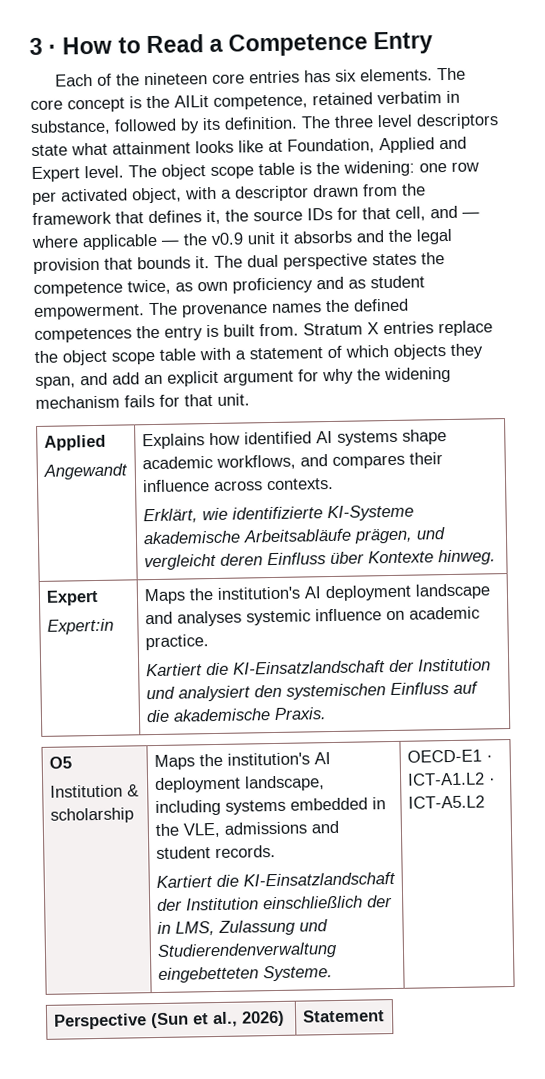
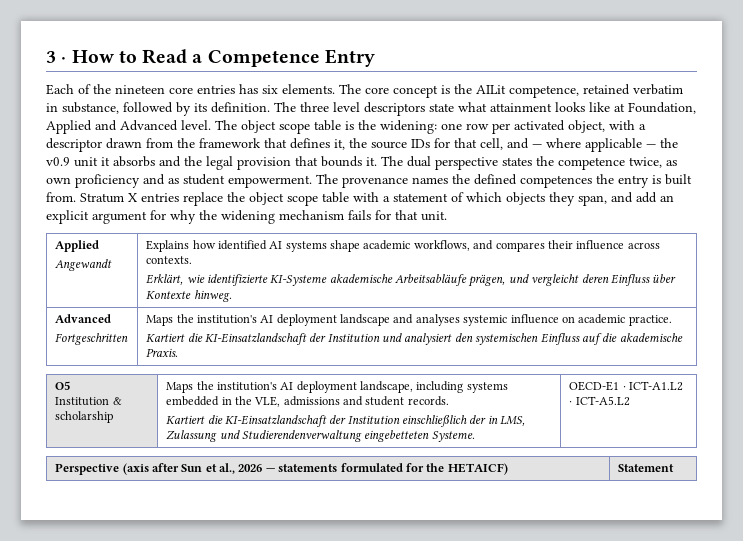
[31,166,80,183] Expert -> [120,120,178,131] Advanced
[45,589,99,606] [46,618,114,635] Expert // Expert:in -> [55,314,112,323] [55,333,129,345] Advanced // Fortgeschritten
[150,1010,285,1029] (Sun et al., 2026) -> [122,463,508,475] (axis after Sun et al., 2026 — statements formulated for the HETAICF)

